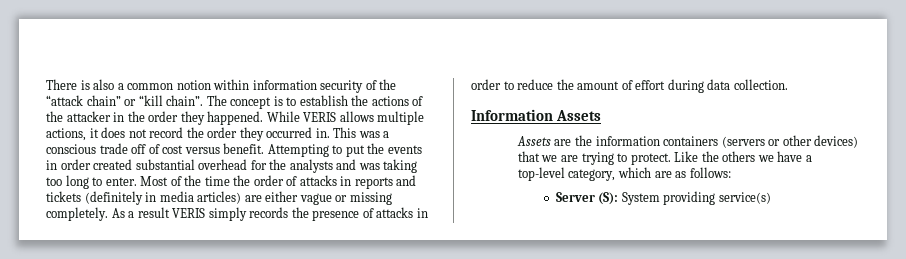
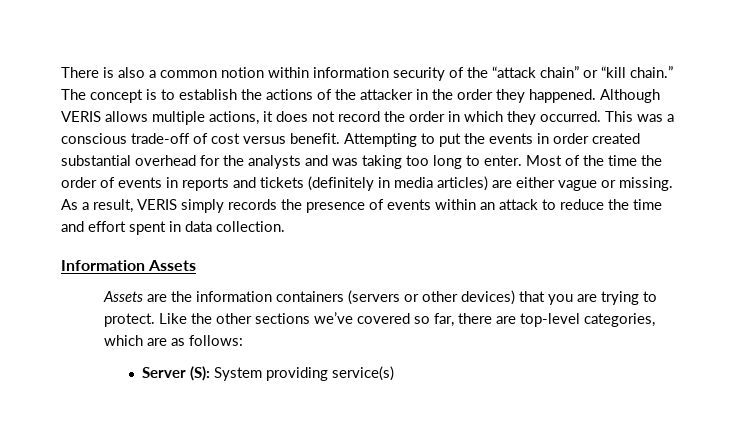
[166,95,204,106] chain”. -> [630,66,673,78] chain.”
[266,111,300,122] While -> [600,89,660,103] Although
[239,127,330,141] they occurred in. -> [448,111,601,125] in which they occurred.
[99,143,147,154] trade off -> [131,133,190,144] trade-off
[299,175,337,186] attacks -> [118,177,162,188] events
[349,192,392,205] [46,207,108,221] missing completely. -> [619,177,673,191] missing.
[137,207,170,218] result -> [93,199,133,213] result,
[376,207,428,218] [471,79,704,93] attacks in order to reduce the amount of effort during -> [387,199,662,210] [61,221,181,235] events within an attack to reduce the time and effort spent in
[541,155,558,162] we -> [548,294,574,305] you
[722,151,812,162] [517,167,616,181] others we have a top-level category, -> [216,312,656,327] other sections we’ve covered so far, there are top-level categories,

